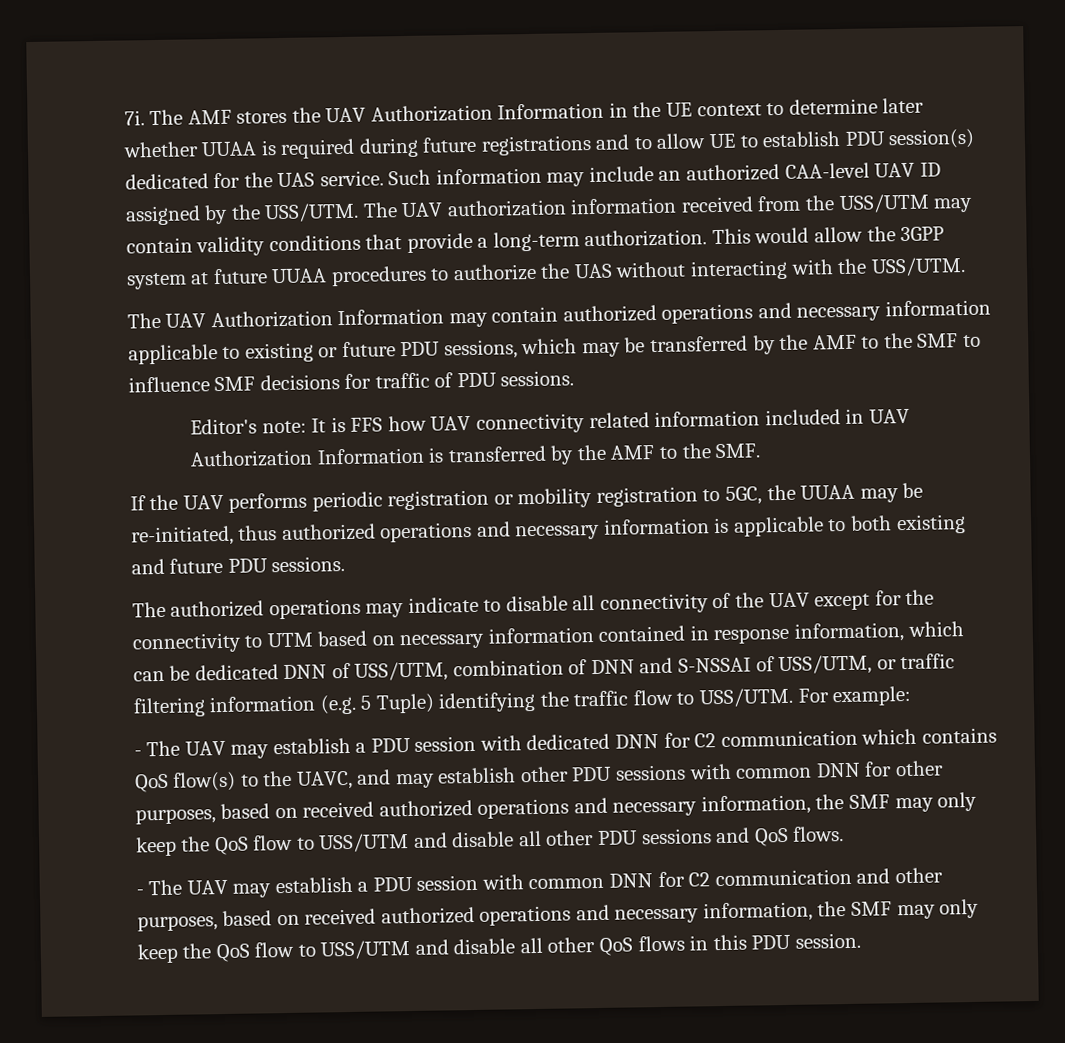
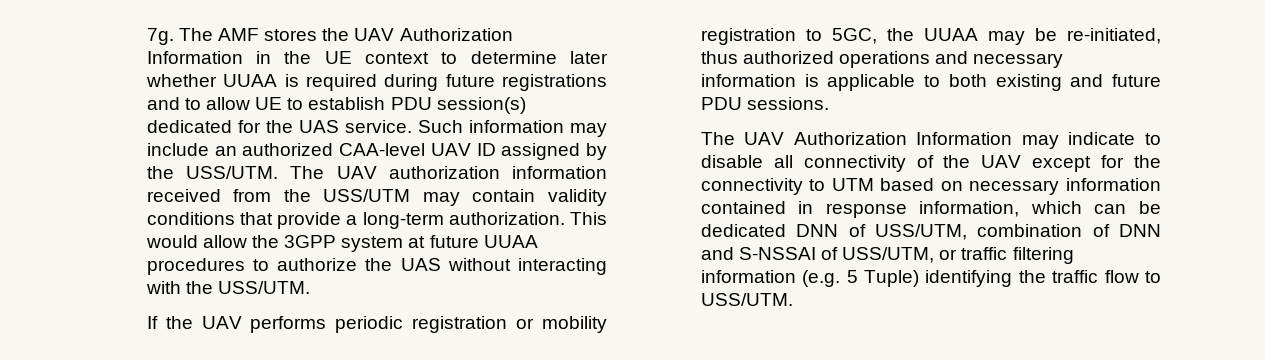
[123,110,145,126] 7i. -> [146,28,174,45] 7g.
[126,299,991,329] [127,332,981,365] [127,370,575,393] [190,408,910,435] [190,443,761,468] // The UAV Authorization Information may contain authorized operations and necessary information applicable to existing or future PDU sessions, which may be transferred by the AMF to the SMF to influence SMF decisions for traffic of PDU sessions. // Editor's note: It is FFS how UAV connectivity related information included in UAV Authorization Information is transferred by the AMF to the SMF. -> (311, 287) none
[170,598,361,620] authorized operations -> [744,132,1013,145] UAV Authorization Information
[797,685,912,707] [133,727,997,759] [134,760,944,793] [134,791,978,825] [135,826,845,857] [135,867,943,898] [136,898,980,932] [136,932,861,964] For example: // - The UAV may establish a PDU session with dedicated DNN for C2 communication which contains QoS flow(s) to the UAVC, and may establish other PDU sessions with common DNN for other purposes, based on received authorized operations and necessary information, the SMF may only keep the QoS flow to USS/UTM and disable all other PDU sessions and QoS flows. // - The UAV may establish a PDU session with common DNN for C2 communication and other purposes, based on received authorized operations and necessary information, the SMF may only keep the QoS flow to USS/UTM and disable all other QoS flows in this PDU session. -> (793, 299) none

